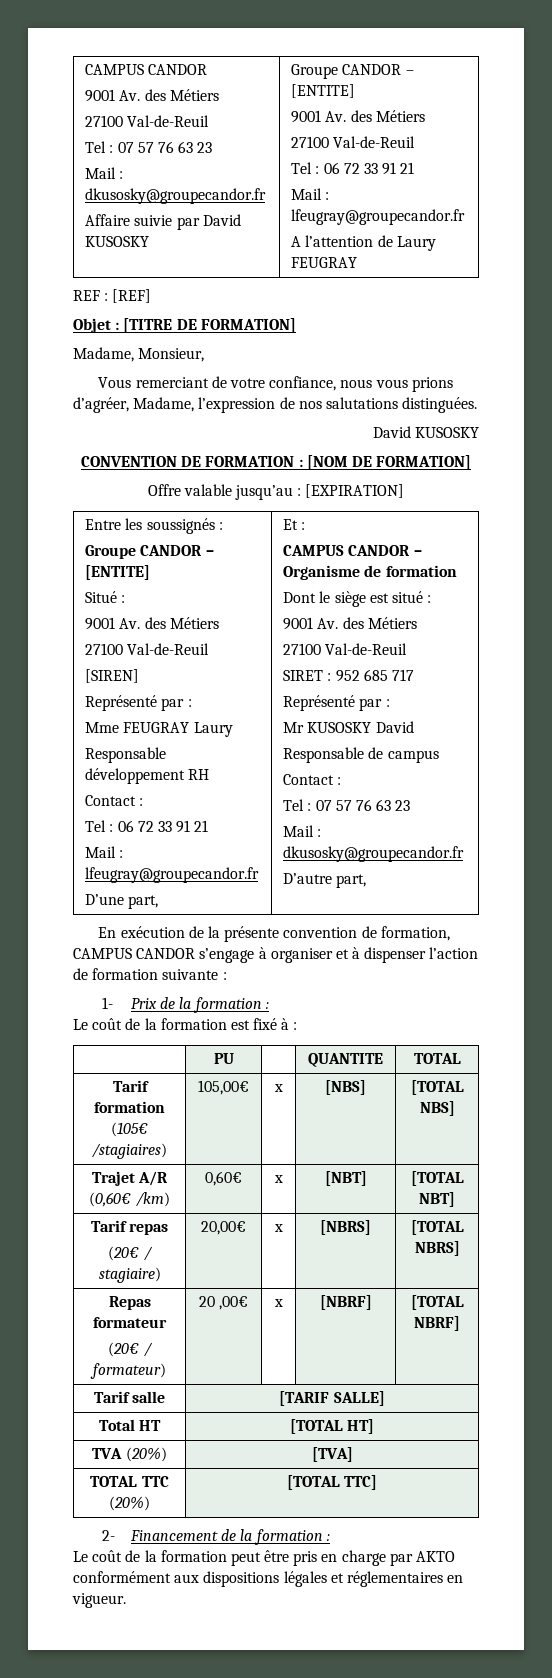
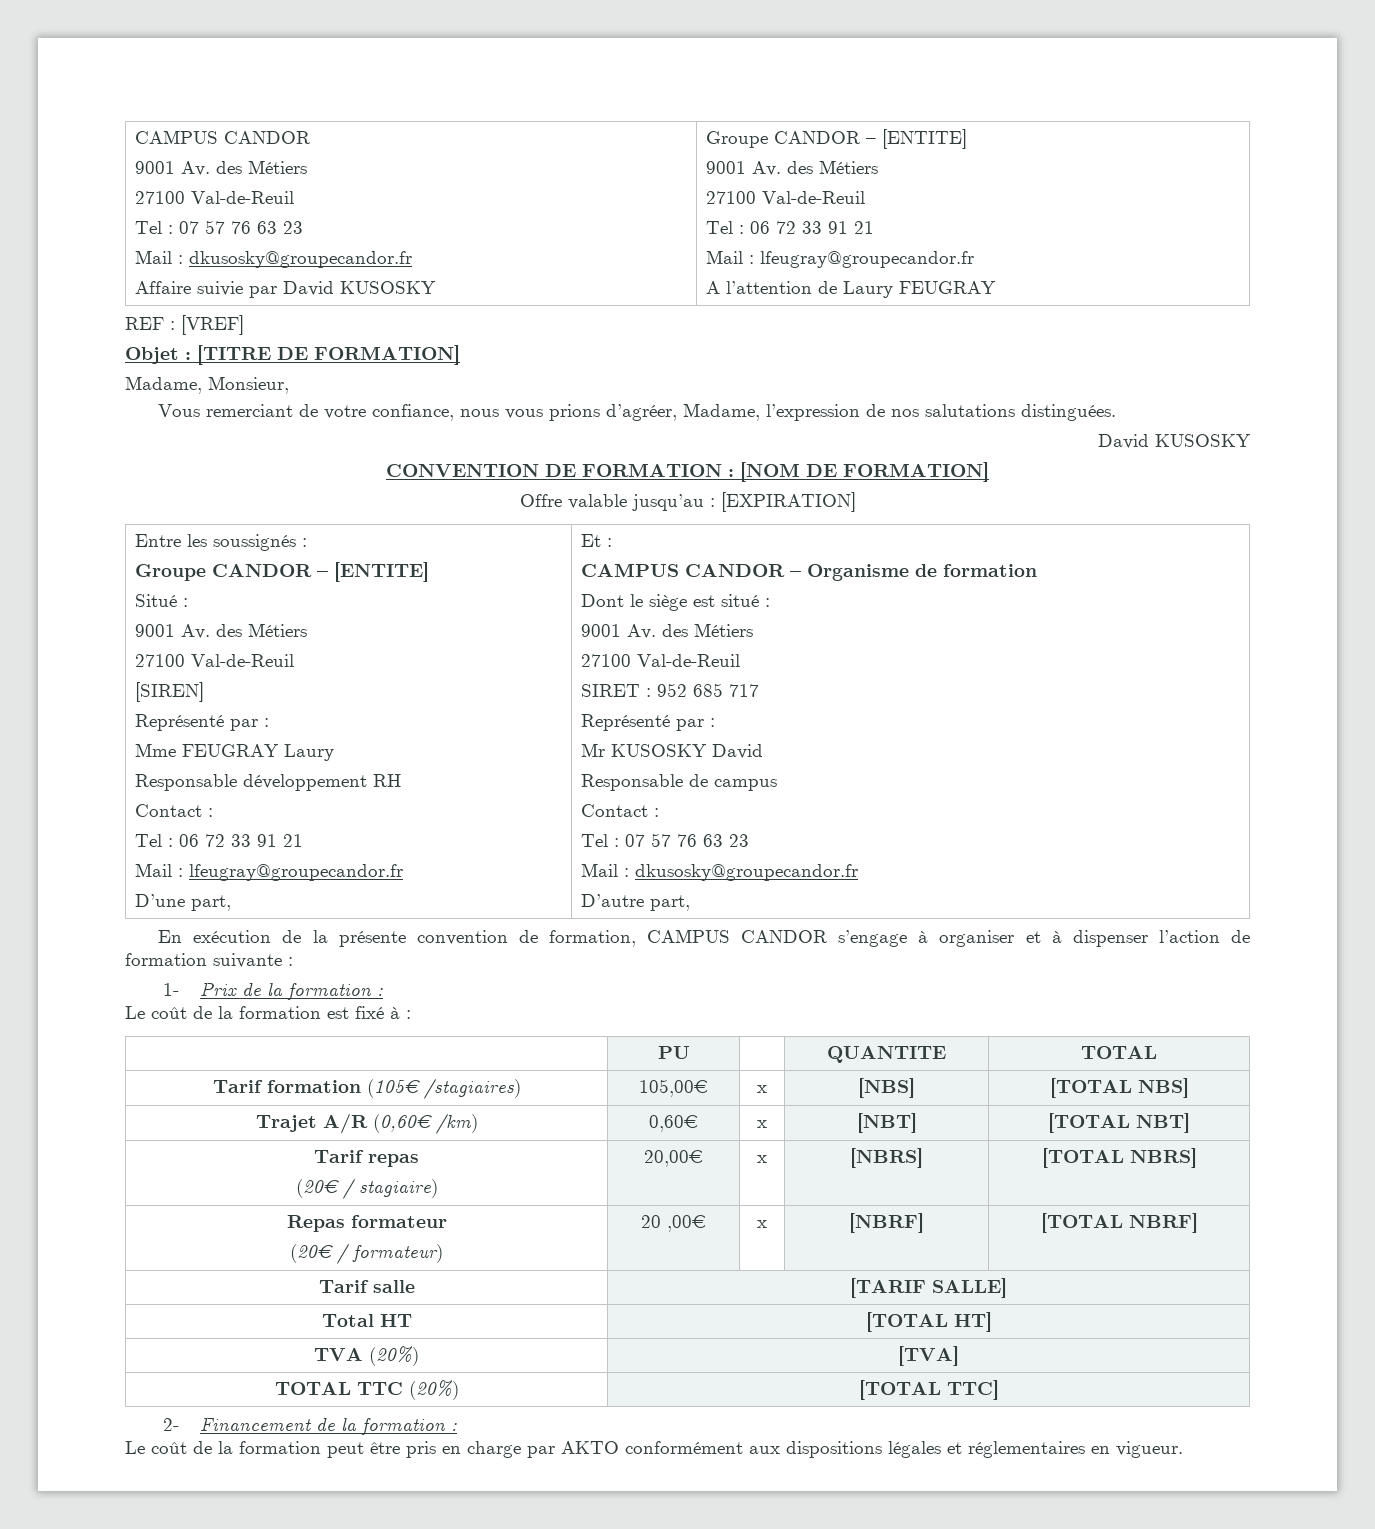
[112,289,152,303] [REF] -> [181,315,244,335] [VREF]

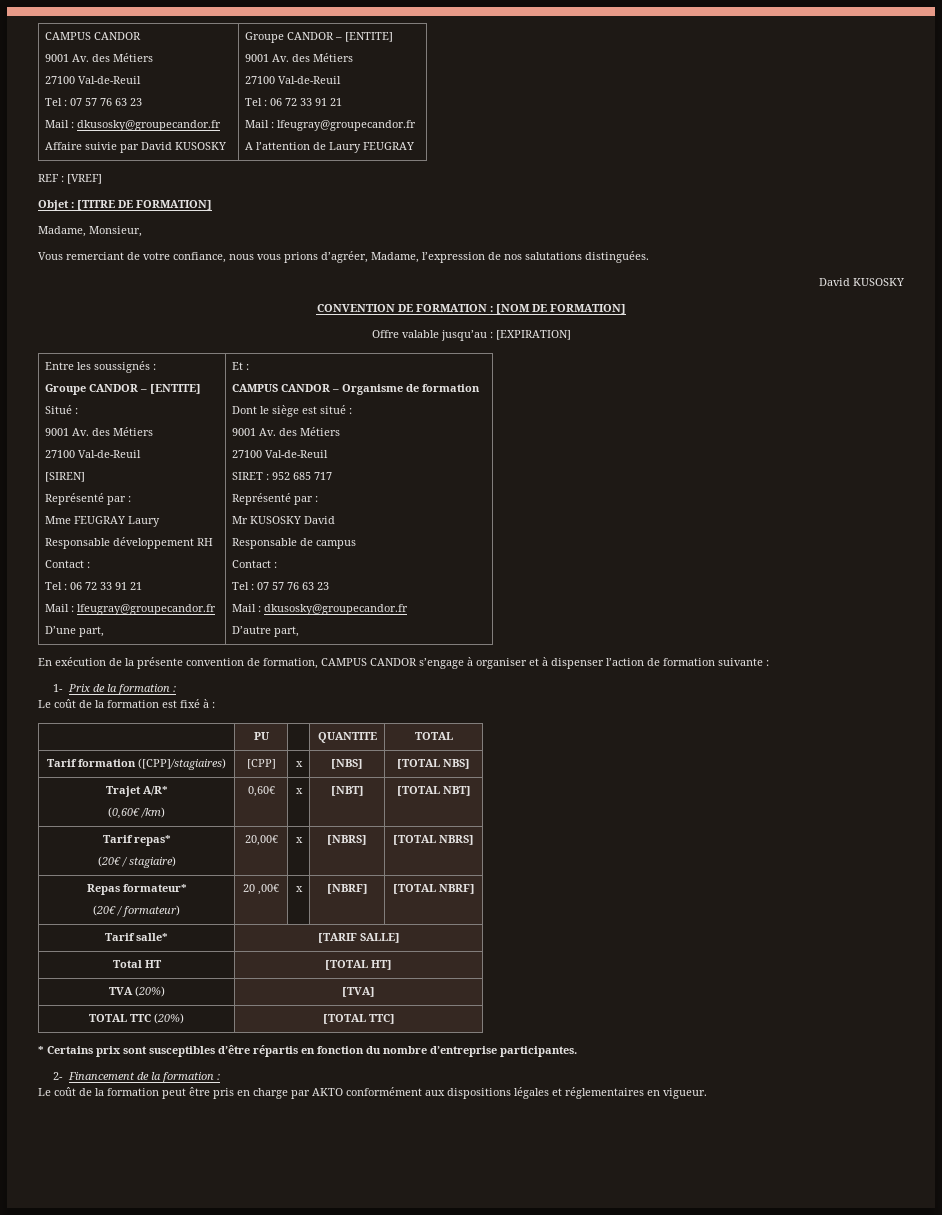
[366,1078,521,1099] [639,1079,708,1097] (105€ /stagiaires) | 105,00€ -> [138,758,226,770] [246,759,276,769] ([CPP]/stagiaires) | [CPP]
[322,1113,368,1134] A/R -> [142,786,168,796] A/R* //
[368,1154,419,1167] repas -> [133,835,171,846] repas*
[350,1215,447,1228] formateur -> [122,884,187,892] formateur*
[372,1280,415,1293] salle -> [136,933,168,941] salle*
(999, 1390) none -> [38,1045,577,1057] // * Certains prix sont susceptibles d’être répartis en fonction du nombre d’entreprise participantes.

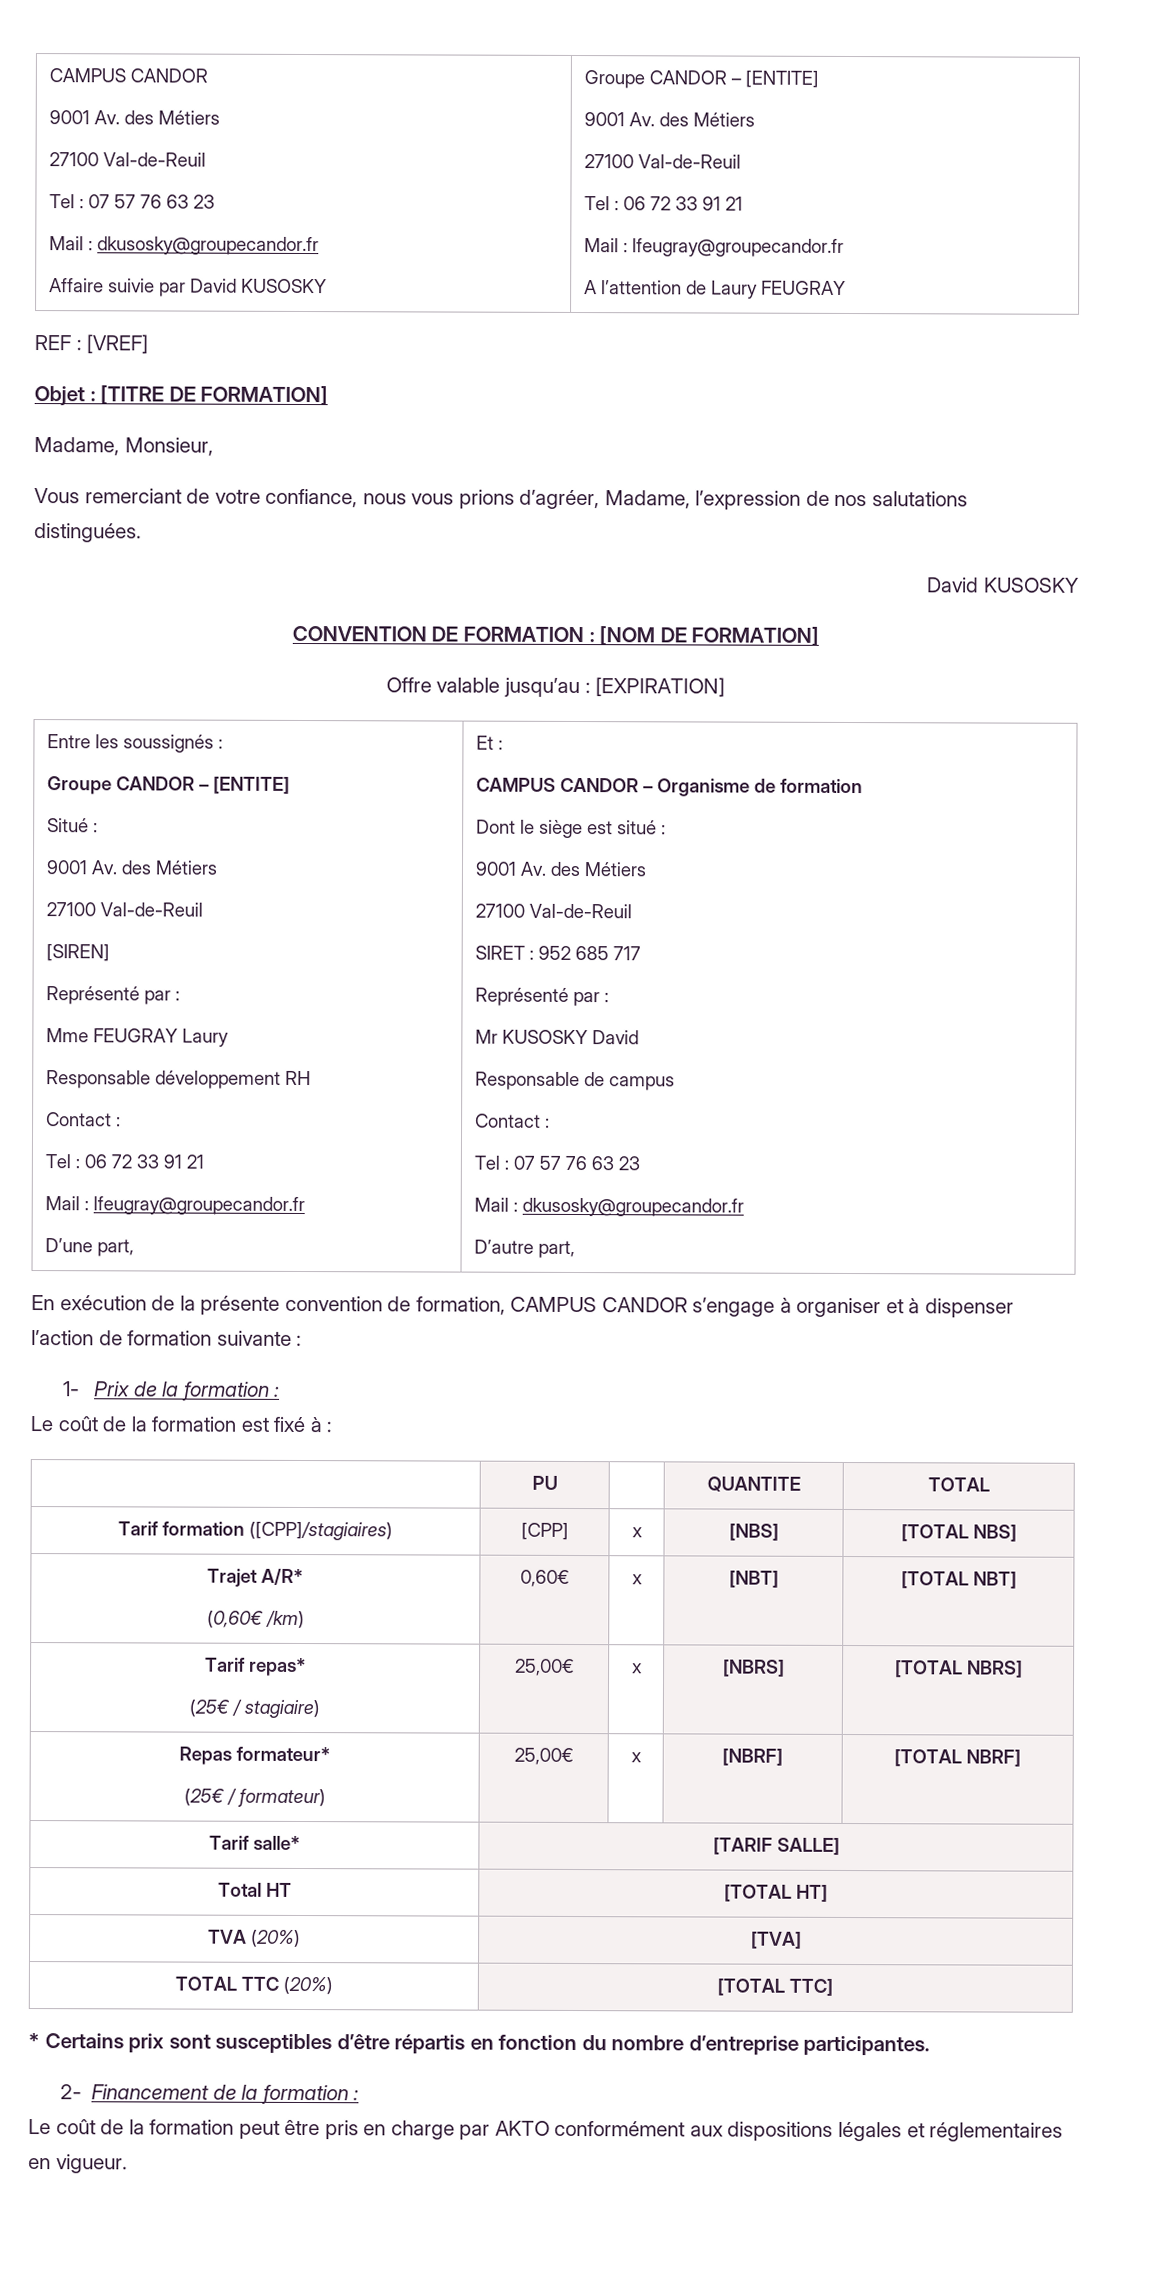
[97,856,121,867] (20€ -> [189,1699,230,1717] (25€
[244,835,278,846] 20,00€ -> [514,1658,575,1677] 25,00€
[93,905,116,916] (20€ -> [183,1788,225,1806] (25€
[243,884,279,895] 20 ,00€ -> [513,1747,574,1766] 25,00€

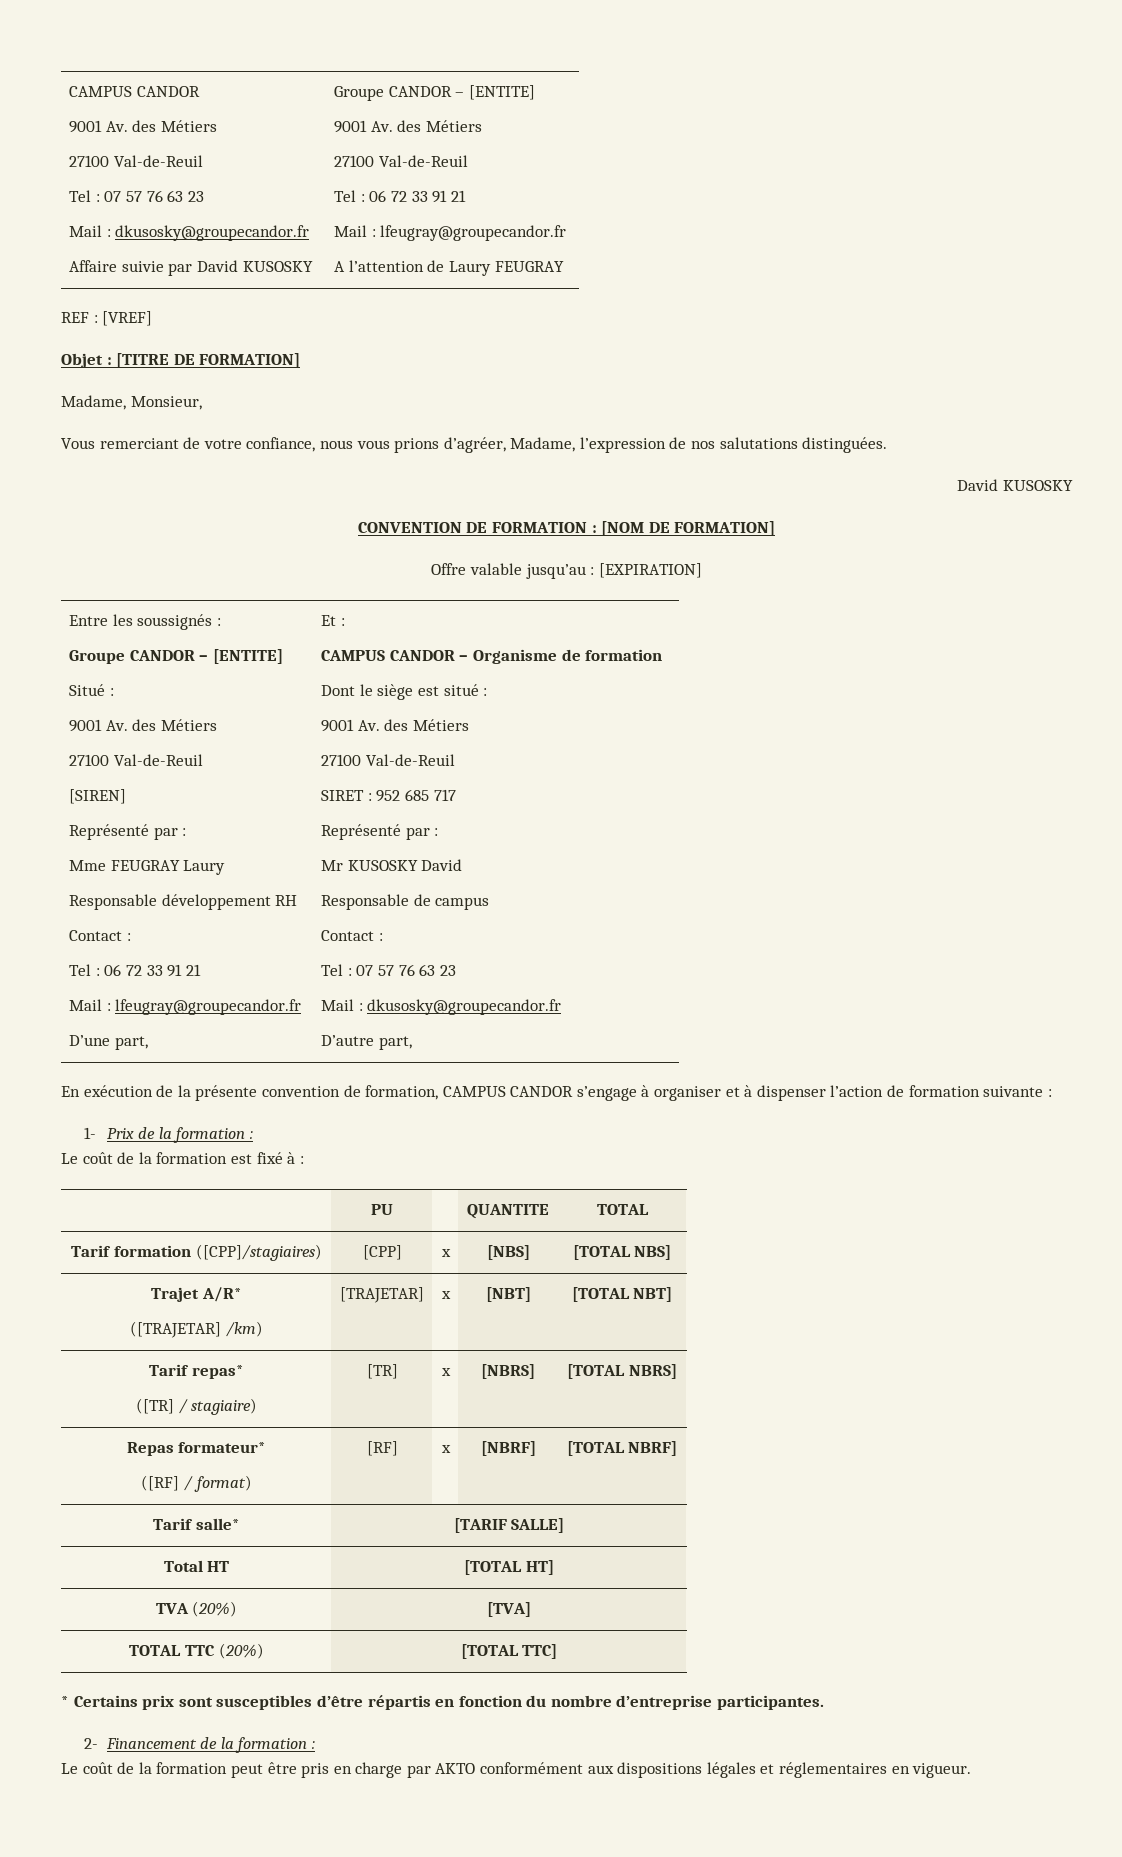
[206,1610,264,1628] (0,60€ -> [130,1321,222,1338] ([TRAJETAR]
[519,1569,570,1587] 0,60€ -> [340,1287,424,1303] [TRAJETAR]
[189,1699,230,1717] (25€ -> [135,1398,174,1414] ([TR]
[514,1658,575,1677] 25,00€ -> [366,1364,398,1379] [TR]
[183,1787,326,1808] [513,1747,574,1766] (25€ / formateur) | 25,00€ -> [141,1475,252,1492] [366,1441,398,1456] ([RF] / format) | [RF]

